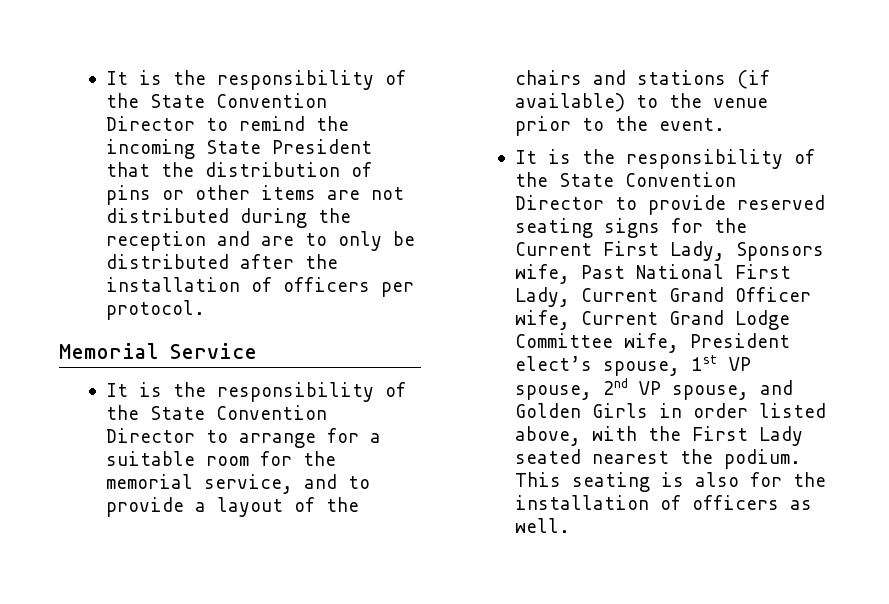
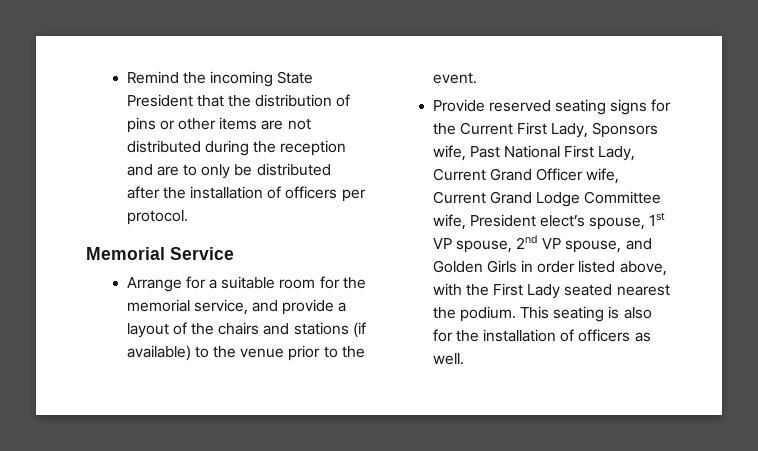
[105,70,406,90] [105,93,327,108] [105,116,305,131] It is the responsibility of the State Convention Director to remind -> [126,71,179,84] Remind
[105,382,406,402] [105,405,327,420] [105,428,316,448] It is the responsibility of the State Convention Director to arrange -> [126,277,182,292] Arrange
[347,476,370,489] to -> (278, 306) none
[514,149,815,169] [514,172,736,187] [514,195,726,215] It is the responsibility of the State Convention Director to provide -> [432,99,485,112] Provide

